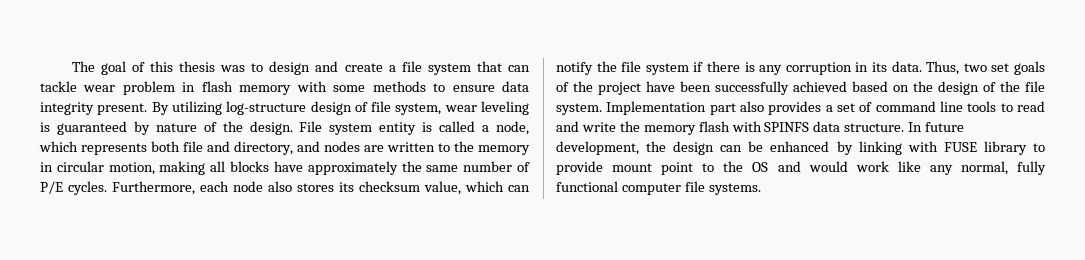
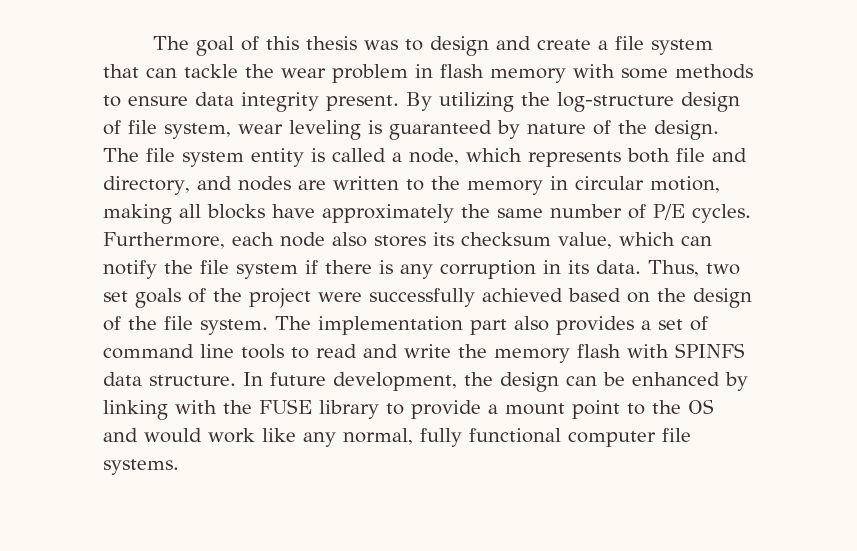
(77, 86) none -> [245,64,274,78] the
(222, 108) none -> [521,92,550,106] the
[299,121,323,132] File -> [103,148,175,162] The file
[646,81,711,92] have been -> [318,292,362,302] were
[606,101,707,115] Implementation -> [275,316,463,335] The implementation
(938, 146) none -> [223,400,252,414] the
(603, 168) none -> [488,404,498,414] a

